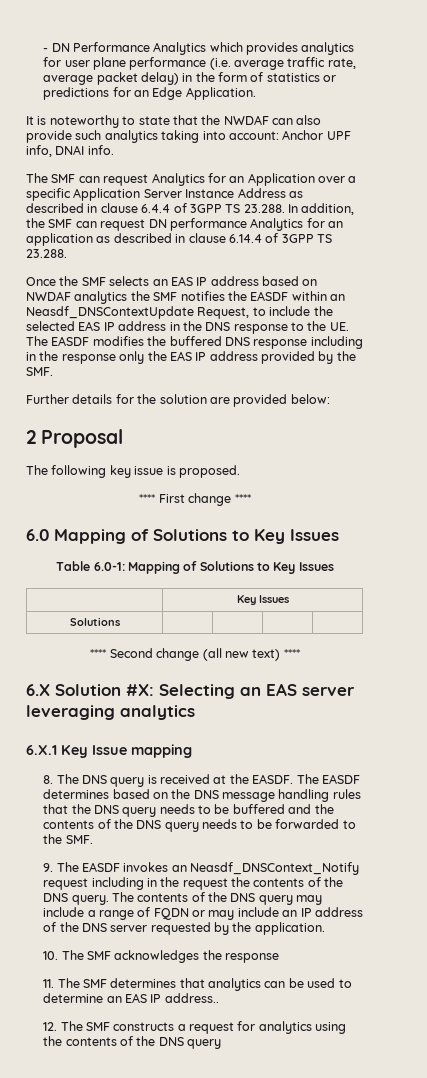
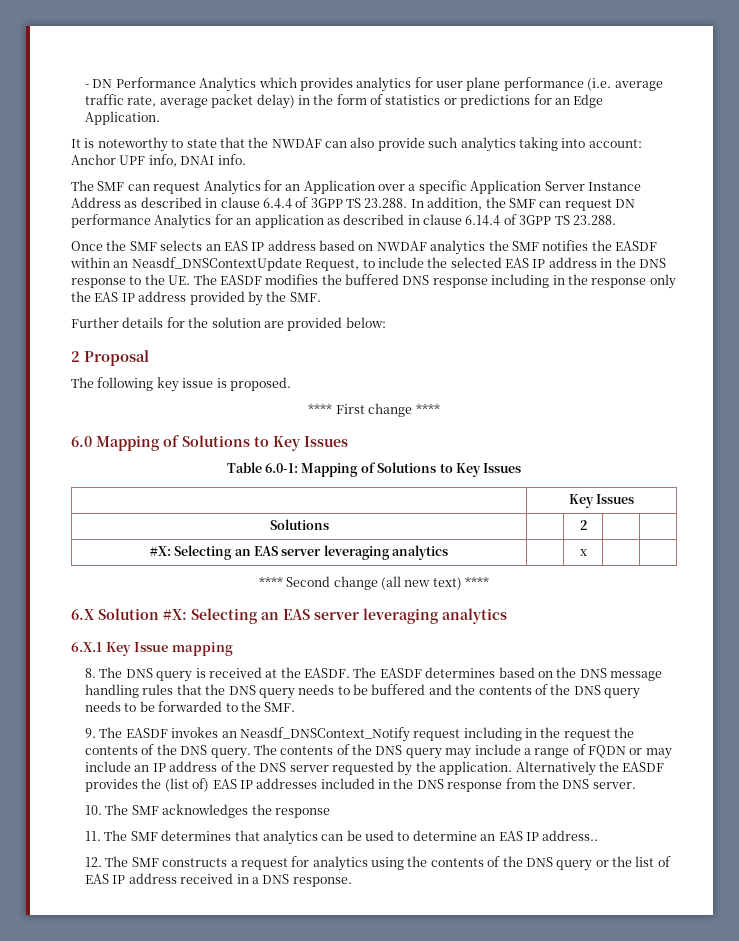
(120, 621) none -> [579,520,587,530] [149,545,449,560] [579,549,587,556] 2 | | // #X: Selecting an EAS server leveraging analytics | | x
(325, 928) none -> [515,761,665,776] [85,778,636,792] Alternatively the EASDF provides the (list of) EAS IP addresses included in the DNS response from the DNS server.
(222, 1044) none -> [595,856,671,867] [85,873,352,887] or the list of EAS IP address received in a DNS response.

